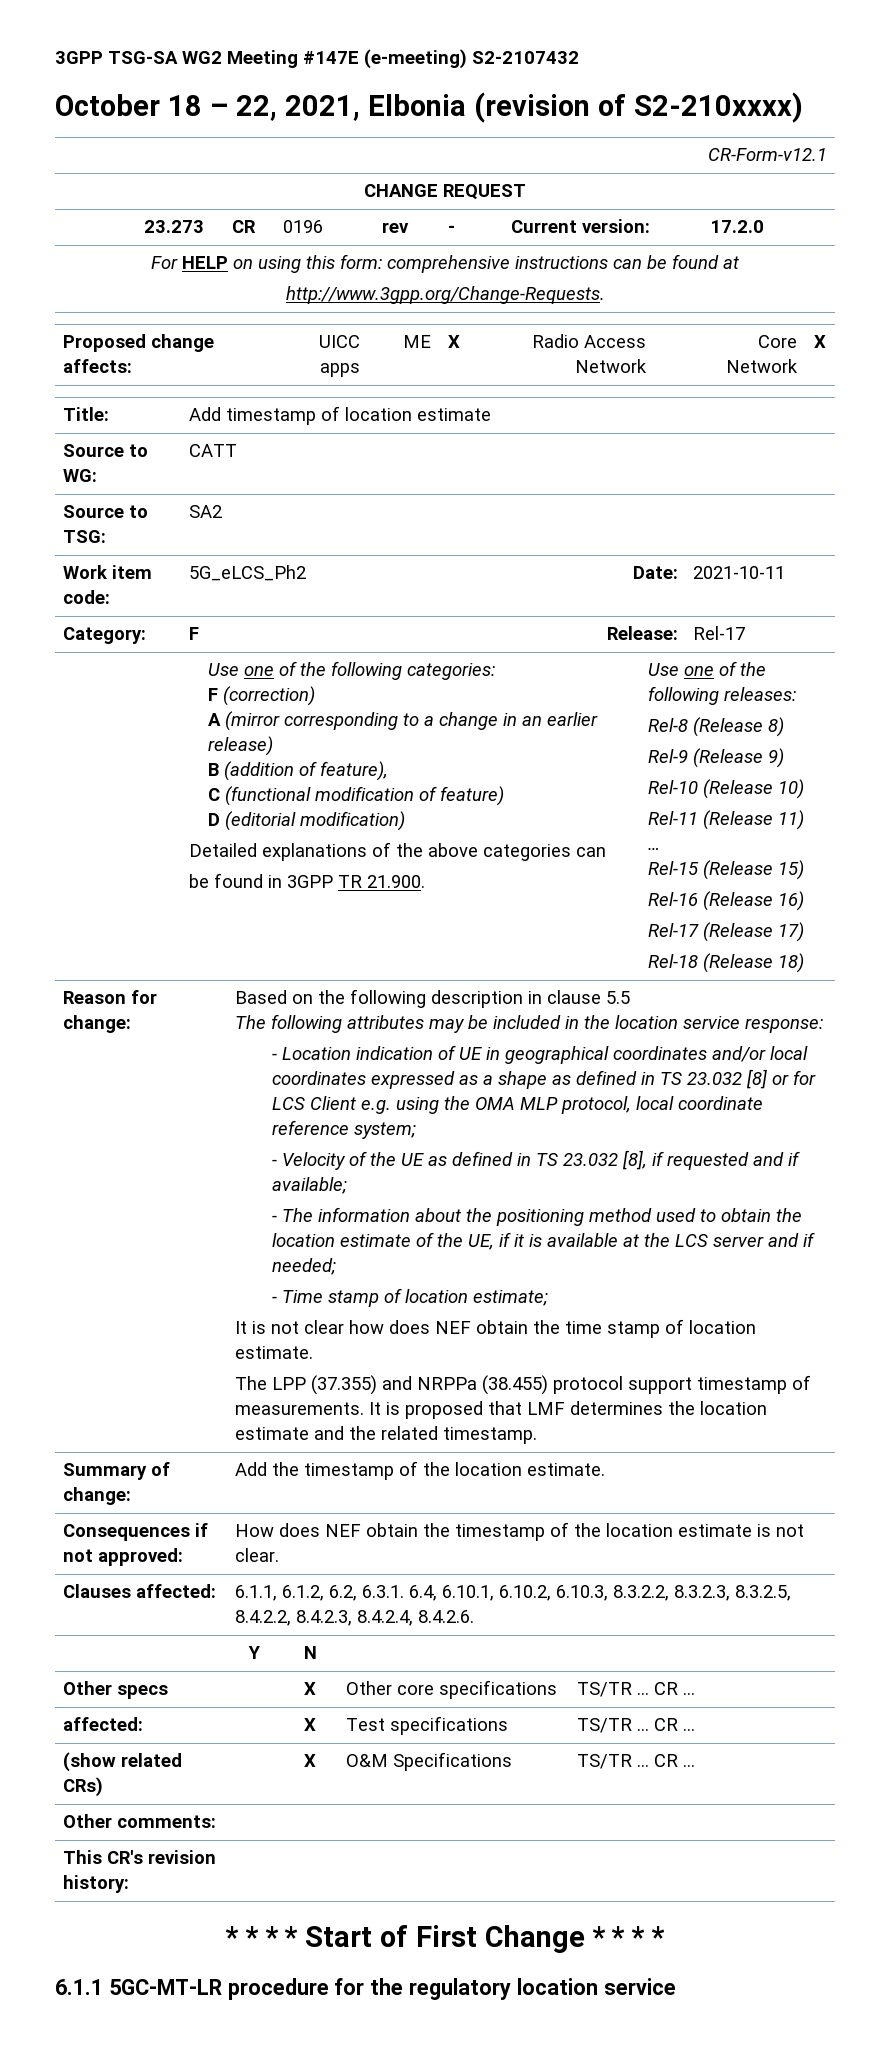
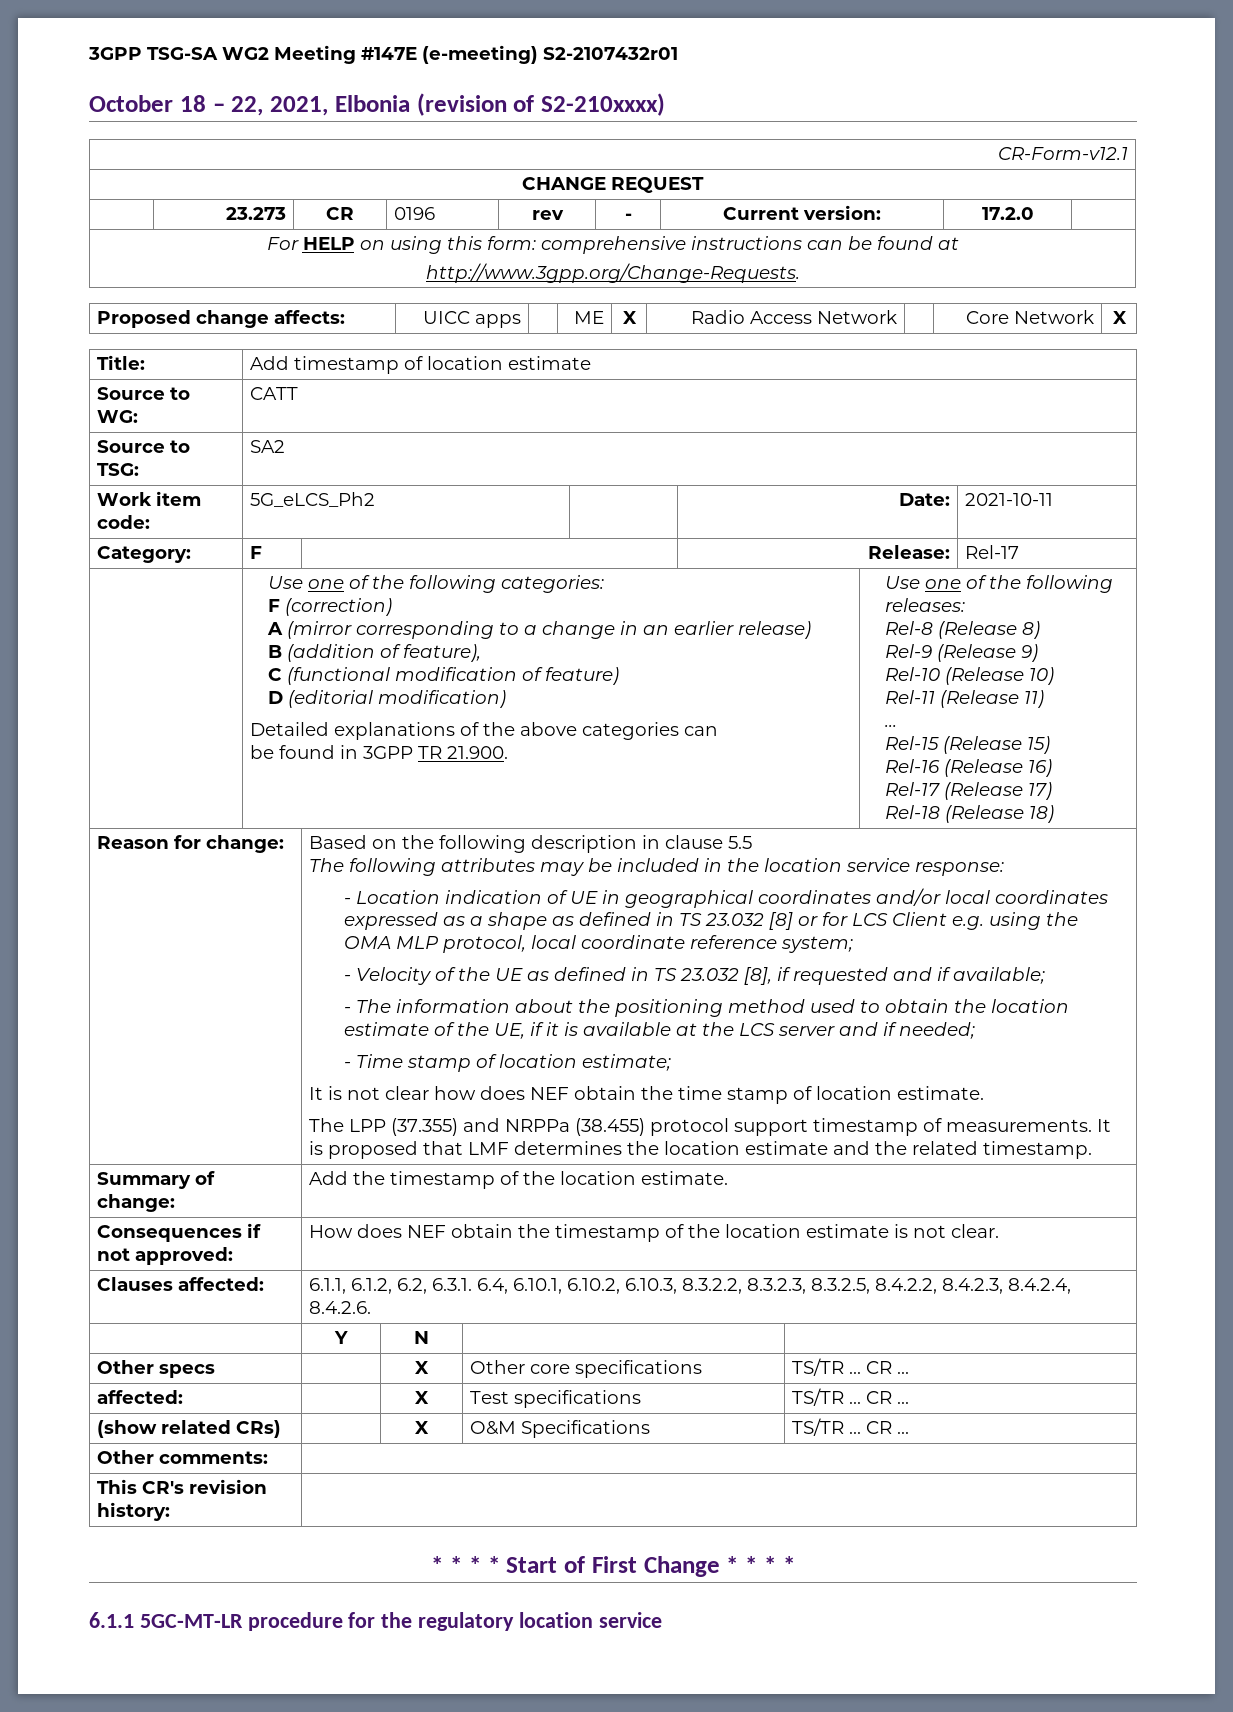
[472,51,579,64] S2-2107432 -> [543,47,678,60] S2-2107432r01

